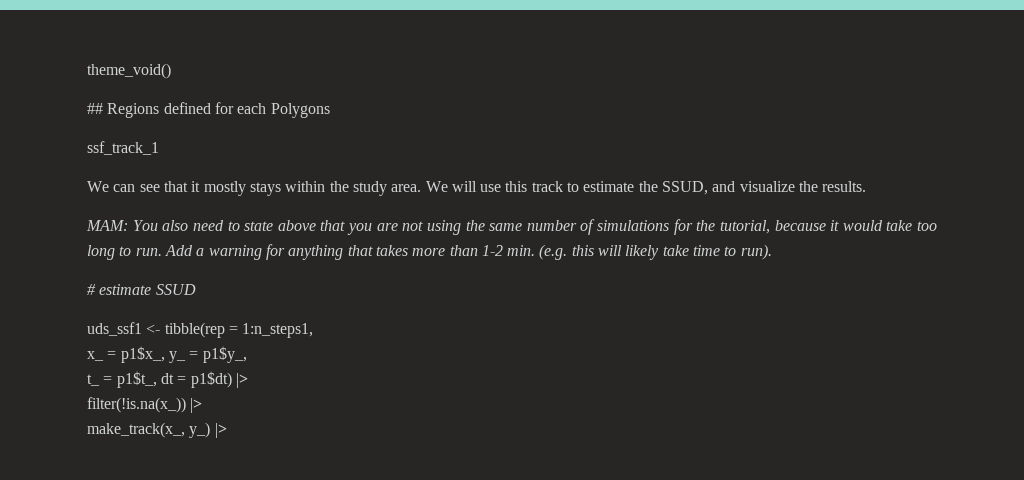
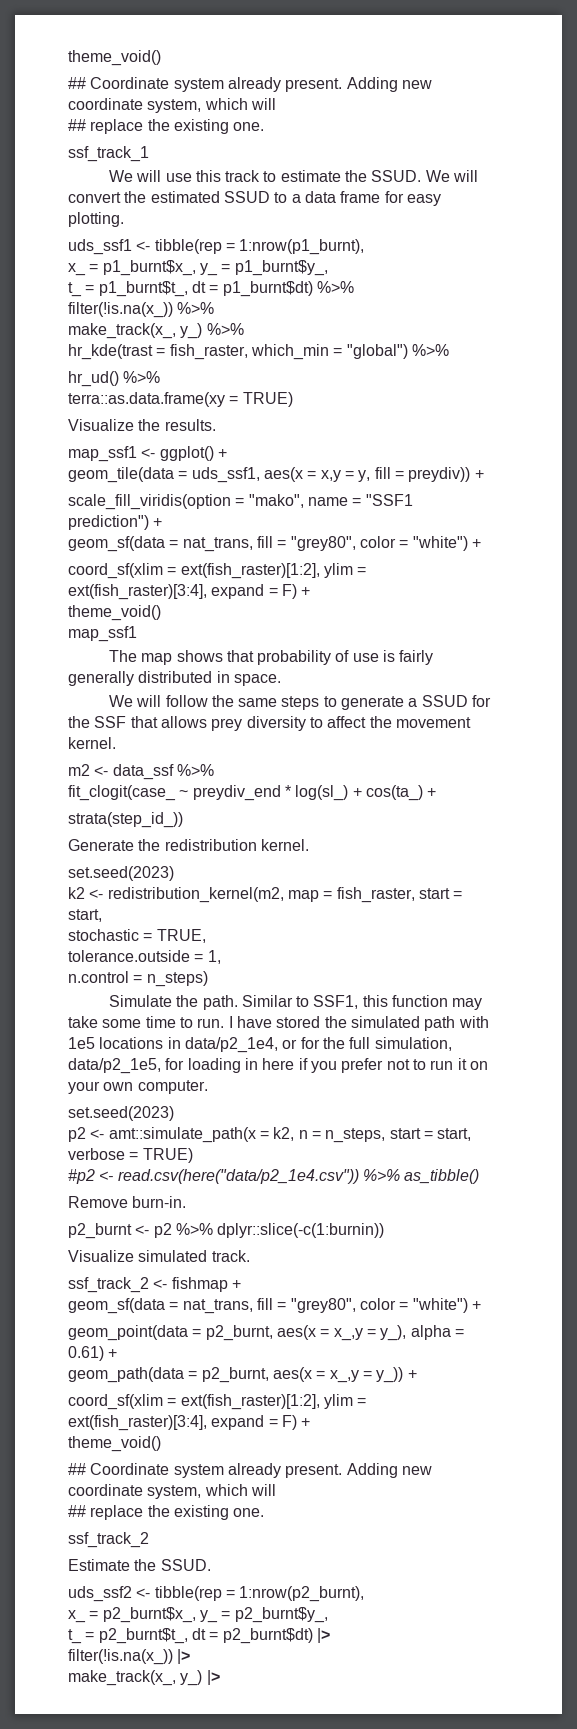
[87,63,171,79] [87,102,330,118] [87,141,159,155] [87,181,422,196] theme_void() // ## Regions defined for each Polygons // ssf_track_1 // We can see that it mostly stays within the study area. -> [68,50,161,66] [68,77,432,92] [68,98,276,113] [68,119,265,134] [68,146,149,162] theme_void() // ## Coordinate system already present. Adding new coordinate system, which will // ## replace the existing one. // ssf_track_1 //
[662,181,867,195] [86,219,937,235] [87,244,772,260] [87,284,196,295] SSUD, and visualize the results. // MAM: You also need to state above that you are not using the same number of simulations for the tutorial, because it would take too long to run. Add a warning for anything that takes more than 1-2 min. (e.g. this will likely take time to run). // # estimate SSUD -> [371,170,479,182] [68,191,441,206] [68,212,124,227] SSUD. We will convert the estimated SSUD to a data frame for easy plotting.
[242,323,314,338] [87,346,247,363] [87,371,232,388] 1:n_steps1, // x_ = p1$x_, y_ = p1$y_, // t_ = p1$t_, dt = p1$dt) -> [239,239,365,255] [68,260,328,276] [68,281,354,297] [68,302,215,318] [68,323,244,339] [68,344,449,360] [68,371,161,387] [68,392,293,407] [68,419,216,431] [68,446,227,462] [68,467,484,483] [68,494,413,510] [68,515,163,530] [68,536,481,552] [68,563,367,579] [68,584,311,600] [68,605,161,621] [68,626,137,642] [108,650,434,665] [68,671,281,686] [108,695,492,710] [68,716,471,731] [68,737,116,749] [68,764,214,780] [68,785,437,801] [68,812,183,828] [68,839,309,851] [68,866,174,881] [68,887,463,903] [68,909,102,922] [68,929,206,943] [68,950,221,964] [68,971,208,987] [108,995,483,1010] [68,1016,489,1031] [68,1037,452,1053] [68,1058,488,1074] [68,1080,208,1094] [68,1106,174,1121] [68,1127,472,1143] [68,1148,193,1163] [68,1169,480,1184] [68,1196,187,1208] [68,1223,385,1239] [68,1250,250,1262] [68,1277,241,1293] [68,1298,481,1314] [68,1325,464,1341] [68,1346,118,1361] [68,1367,417,1383] [68,1394,367,1410] [68,1415,311,1431] [68,1436,161,1452] [68,1463,432,1478] [68,1484,276,1499] [68,1505,265,1520] [68,1532,149,1548] [68,1559,211,1571] [68,1586,365,1602] [68,1607,328,1623] [68,1628,313,1644] 1:nrow(p1_burnt), // x_ = p1_burnt$x_, y_ = p1_burnt$y_, // t_ = p1_burnt$t_, dt = p1_burnt$dt) %>% // filter(!is.na(x_)) %>% // make_track(x_, y_) %>% // hr_kde(trast = fish_raster, which_min = "global") %>% // hr_ud() %>% // terra::as.data.frame(xy = TRUE) // Visualize the results. // map_ssf1 <- ggplot() + // geom_tile(data = uds_ssf1, aes(x = x,y = y, fill = preydiv)) + // scale_fill_viridis(option = "mako", name = "SSF1 prediction") + // geom_sf(data = nat_trans, fill = "grey80", color = "white") + // coord_sf(xlim = ext(fish_raster)[1:2], ylim = ext(fish_raster)[3:4], expand = F) + // theme_void() // map_ssf1 // The map shows that probability of use is fairly generally distributed in space. // We will follow the same steps to generate a SSUD for the SSF that allows prey diversity to affect the movement kernel. // m2 <- data_ssf %>% // fit_clogit(case_ ~ preydiv_end * log(sl_) + cos(ta_) + // strata(step_id_)) // Generate the redistribution kernel. // set.seed(2023) // k2 <- redistribution_kernel(m2, map = fish_raster, start = start, // stochastic = TRUE, // tolerance.outside = 1, // n.control = n_steps) // Simulate the path. Similar to SSF1, this function may take some time to run. I have stored the simulated path with 1e5 locations in data/p2_1e4, or for the full simulation, data/p2_1e5, for loading in here if you prefer not to run it on your own computer. // set.seed(2023) // p2 <- amt::simulate_path(x = k2, n = n_steps, start = start, verbose = TRUE) // #p2 <- read.csv(here("data/p2_1e4.csv")) %>% as_tibble() // Remove burn-in. // p2_burnt <- p2 %>% dplyr::slice(-c(1:burnin)) // Visualize simulated track. // ssf_track_2 <- fishmap + // geom_sf(data = nat_trans, fill = "grey80", color = "white") + // geom_point(data = p2_burnt, aes(x = x_,y = y_), alpha = 0.61) + // geom_path(data = p2_burnt, aes(x = x_,y = y_)) + // coord_sf(xlim = ext(fish_raster)[1:2], ylim = ext(fish_raster)[3:4], expand = F) + // theme_void() // ## Coordinate system already present. Adding new coordinate system, which will // ## replace the existing one. // ssf_track_2 // Estimate the SSUD. // uds_ssf2 <- tibble(rep = 1:nrow(p2_burnt), // x_ = p2_burnt$x_, y_ = p2_burnt$y_, // t_ = p2_burnt$t_, dt = p2_burnt$dt)

